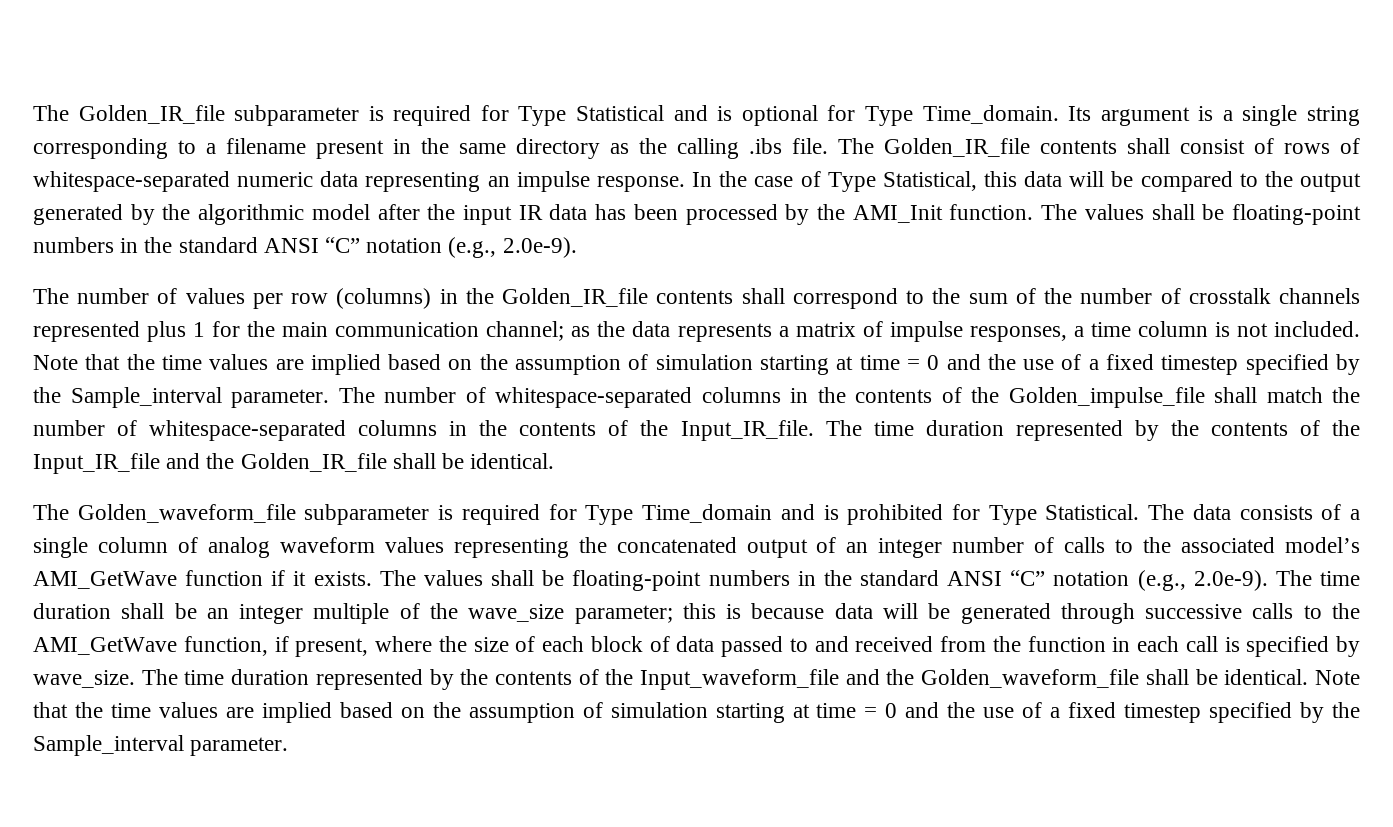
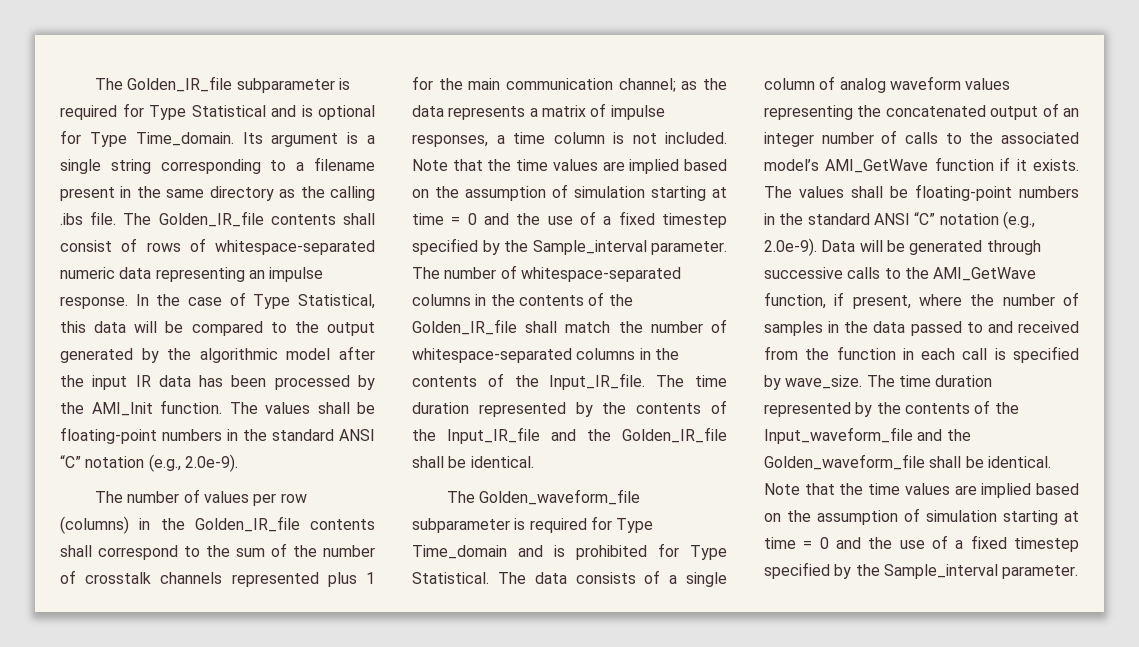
[1008,387,1205,408] Golden_impulse_file -> [412,319,517,335] Golden_IR_file
[1275,570,1360,586] [33,603,873,624] The time duration shall be an integer multiple of the wave_size parameter; this is because data -> [821,240,856,252] Data
[473,636,670,652] size of each block of -> [1002,292,1079,306] [764,321,869,336] number of samples in the

